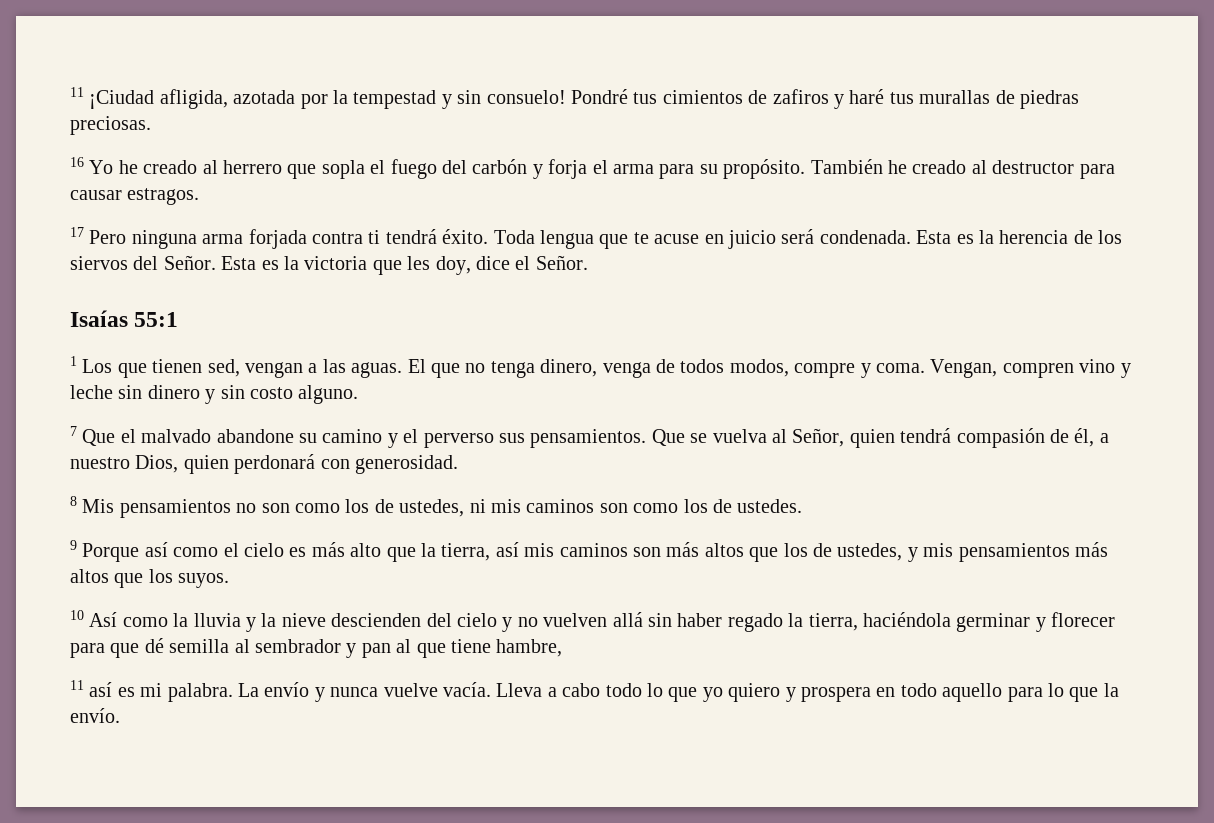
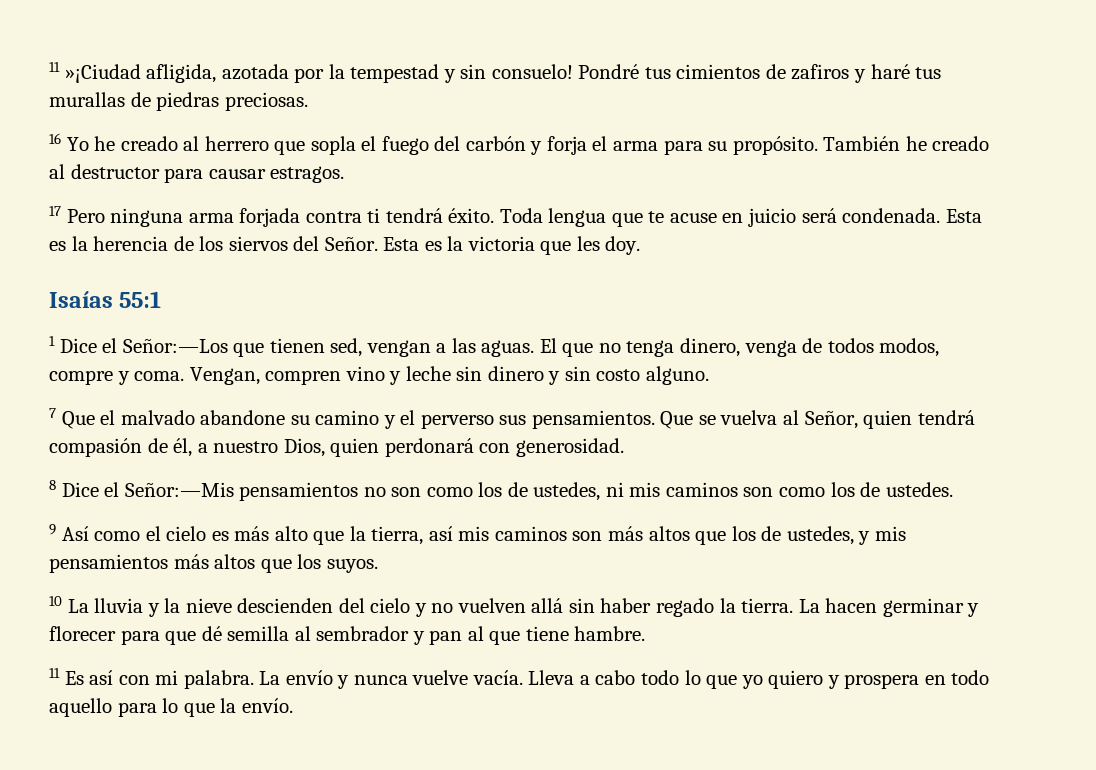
[70,87,155,109] 11 ¡Ciudad -> [49,62,141,83] 11 »¡Ciudad
[435,255,588,275] doy, dice el Señor. -> [605,236,641,255] doy.
[82,359,113,373] Los -> [59,338,228,353] Dice el Señor:—Los
[82,499,115,513] Mis -> [61,482,234,497] Dice el Señor:—Mis
[82,542,168,562] Porque así -> [61,526,89,541] Así
[89,612,189,627] Así como la -> [67,599,89,613] La
[808,612,951,631] tierra, haciéndola -> [741,598,878,613] tierra. La hacen
[496,639,563,657] [70,680,135,697] hambre, // 11 así es -> [574,626,646,641] [49,668,150,685] hambre. // 11 Es así con

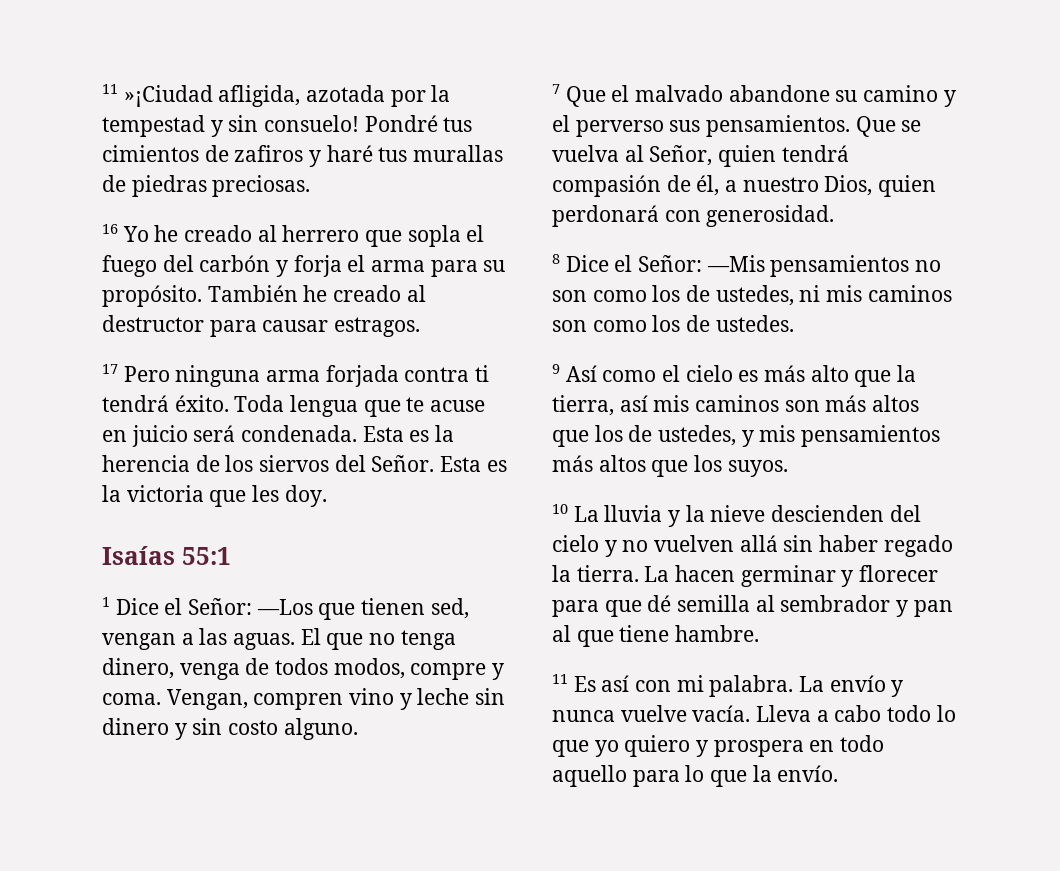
[122,338,228,353] Señor:—Los -> [188,598,313,615] Señor: —Los
[124,482,234,497] Señor:—Mis -> [638,255,765,272] Señor: —Mis

